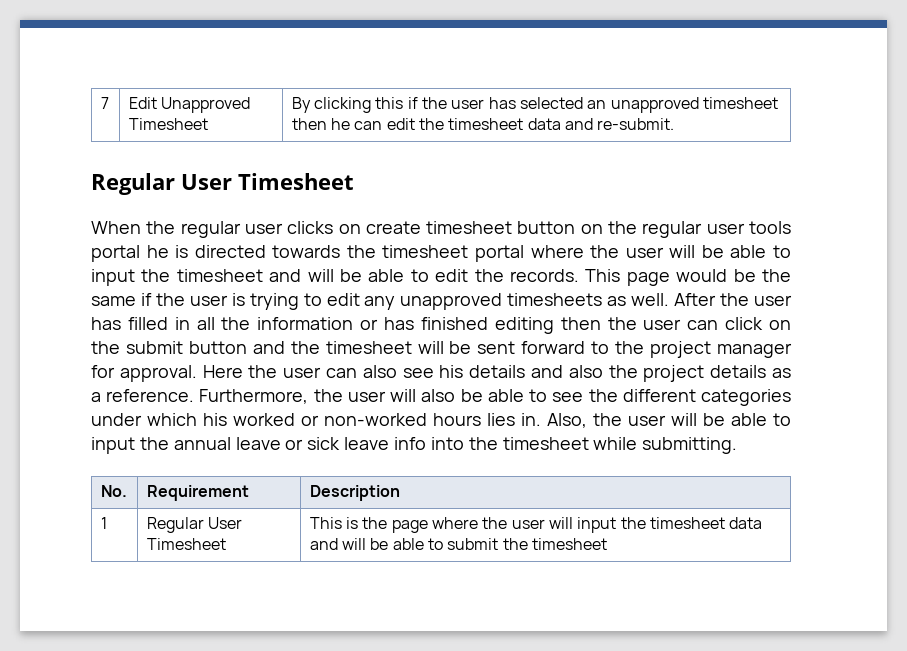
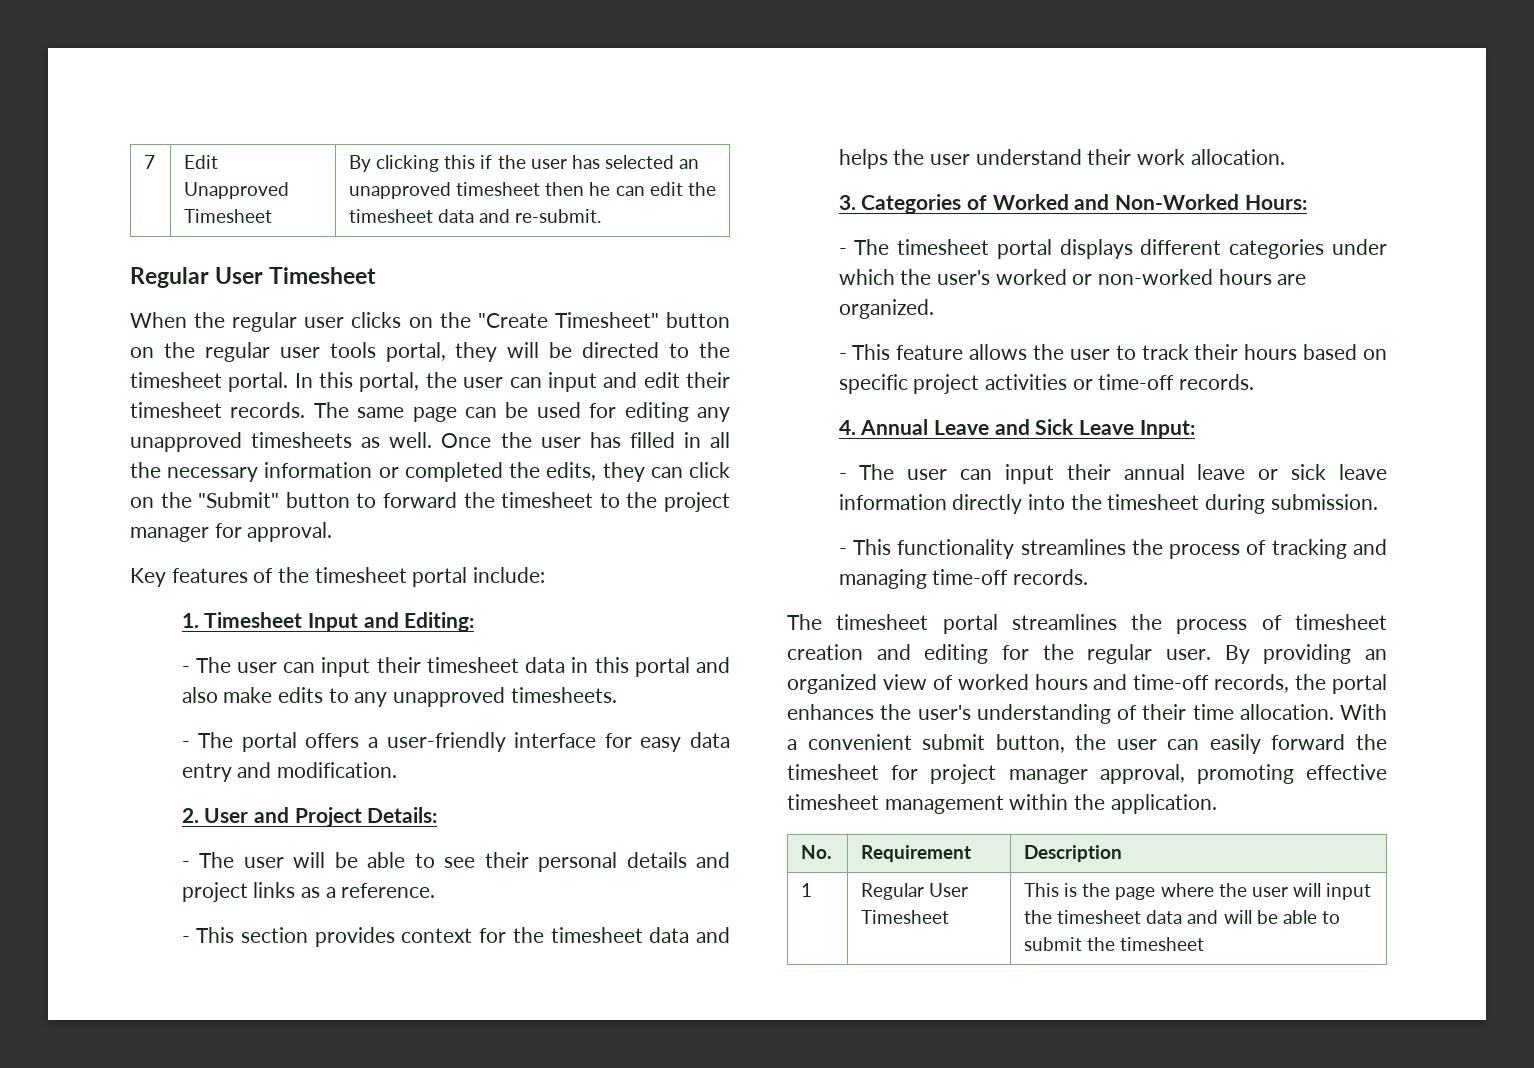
[365,221,513,234] create timesheet -> [439,312,659,328] the "Create Timesheet"
[91,245,791,262] [91,269,791,286] [91,293,360,310] portal he is directed towards the timesheet portal where the user will be able to input the timesheet and will be able to edit the records. This page would be the same if the user is trying to edit -> [385,342,730,362] [130,372,731,392] [130,402,689,422] portal, they will be directed to the timesheet portal. In this portal, the user can input and edit their timesheet records. The same page can be used for editing
[674,293,717,306] After -> [441,433,492,448] Once
(251, 323) none -> [167,467,259,482] necessary
[384,317,792,334] [91,341,586,354] has finished editing then the user can click on the submit button and the timesheet will be sent forward -> [404,462,730,482] [130,492,594,508] completed the edits, they can click on the "Submit" button to forward the timesheet
[202,365,791,382] [91,389,792,406] [91,413,791,428] [91,437,169,454] Here the user can also see his details and also the project details as a reference. Furthermore, the user will also be able to see the different categories under which his worked or non-worked hours lies in. Also, the user will be able to input the -> [130,567,546,587] [181,612,475,632] [181,657,730,677] [181,687,617,707] [181,732,730,752] [181,762,397,782] [181,807,438,827] [181,852,730,872] [181,882,436,902] [181,927,731,947] [838,149,1285,169] [838,194,1307,214] [838,239,1387,259] [838,269,1307,285] [838,299,934,319] [838,344,1387,360] [838,374,1254,394] [838,419,1195,439] [838,464,1111,484] // Key features of the timesheet portal include: // 1. Timesheet Input and Editing: // - The user can input their timesheet data in this portal and also make edits to any unapproved timesheets. // - The portal offers a user-friendly interface for easy data entry and modification. // 2. User and Project Details: // - The user will be able to see their personal details and project links as a reference. // - This section provides context for the timesheet data and helps the user understand their work allocation. // 3. Categories of Worked and Non-Worked Hours: // - The timesheet portal displays different categories under which the user's worked or non-worked hours are organized. // - This feature allows the user to track their hours based on specific project activities or time-off records. // 4. Annual Leave and Sick Leave Input: // - The user can input their
[394,437,427,450] info -> [838,494,1023,514] information directly
[593,437,738,454] while submitting. -> [1204,494,1378,514] [838,539,1387,559] [838,569,1088,589] [787,614,1387,634] [787,644,1387,664] [787,674,1387,694] [787,704,1387,724] [787,734,1387,754] [787,764,1387,784] [787,794,1217,814] during submission. // - This functionality streamlines the process of tracking and managing time-off records. // The timesheet portal streamlines the process of timesheet creation and editing for the regular user. By providing an organized view of worked hours and time-off records, the portal enhances the user's understanding of their time allocation. With a convenient submit button, the user can easily forward the timesheet for project manager approval, promoting effective timesheet management within the application.

